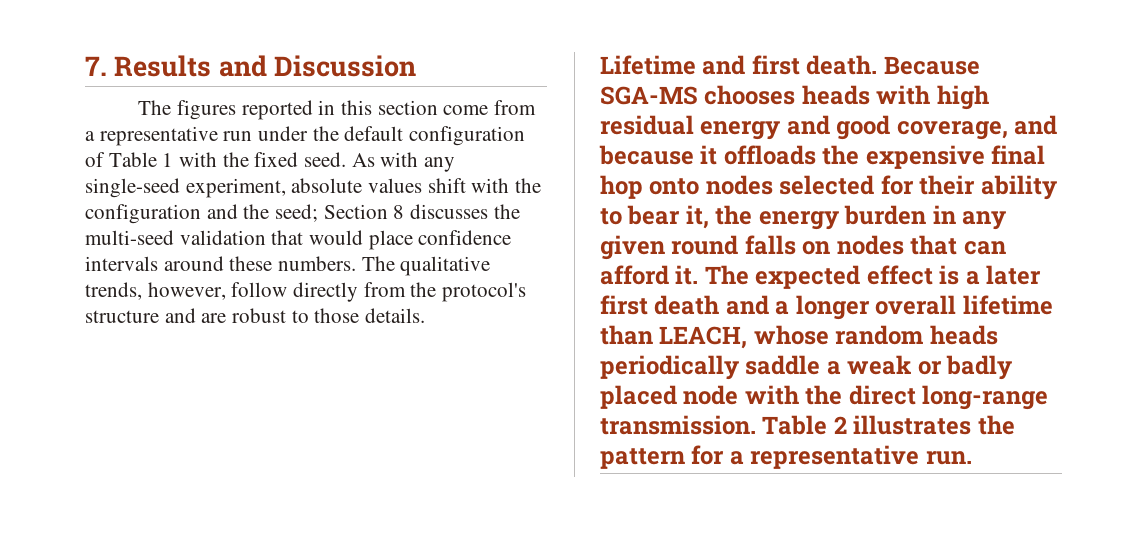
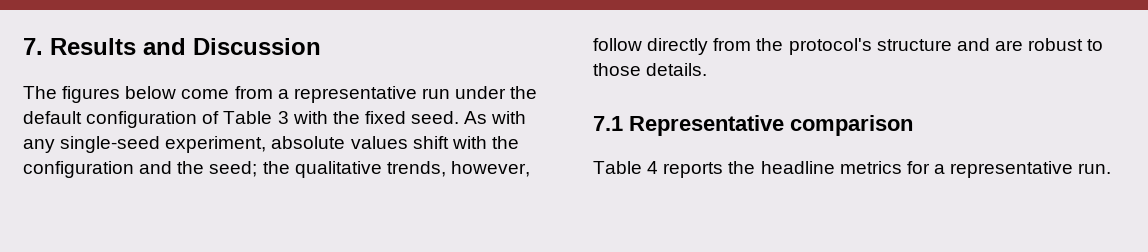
[241,100,438,120] reported in this section -> [125,86,177,99] below
[162,153,174,167] 1 -> [277,111,289,124] 3
[323,204,520,219] [85,230,512,250] [85,256,395,271] Section 8 discusses the multi-seed validation that would place confidence intervals around these numbers. The -> [262,161,290,174] the
[600,55,980,75] [600,85,989,110] [600,115,1058,140] [599,145,1046,169] [600,175,1057,200] [600,205,1007,230] [600,235,1006,260] [600,265,1042,289] [600,295,1053,320] [600,325,998,349] [600,355,1013,380] [600,385,1049,410] [600,415,1015,435] [600,448,685,469] Lifetime and first death. Because SGA-MS chooses heads with high residual energy and good coverage, and because it offloads the expensive final hop onto nodes selected for their ability to bear it, the energy burden in any given round falls on nodes that can afford it. The expected effect is a later first death and a longer overall lifetime than LEACH, whose random heads periodically saddle a weak or badly placed node with the direct long-range transmission. Table 2 illustrates the pattern -> [593,115,913,136] [593,161,902,178] 7.1 Representative comparison // Table 4 reports the headline metrics

